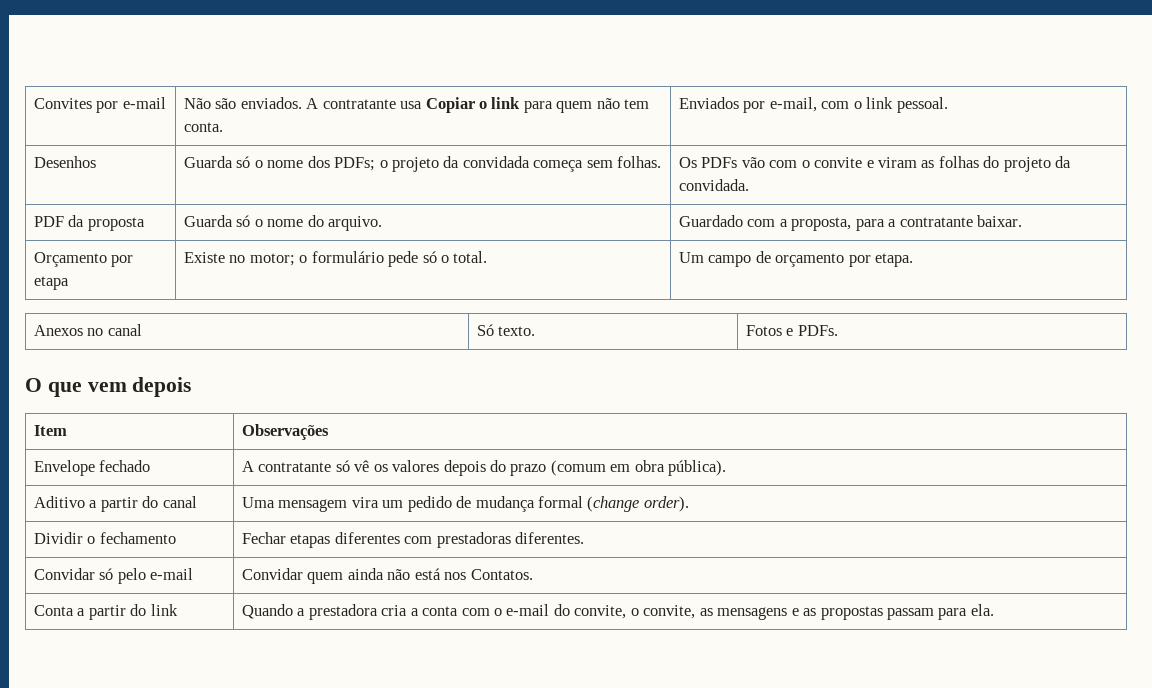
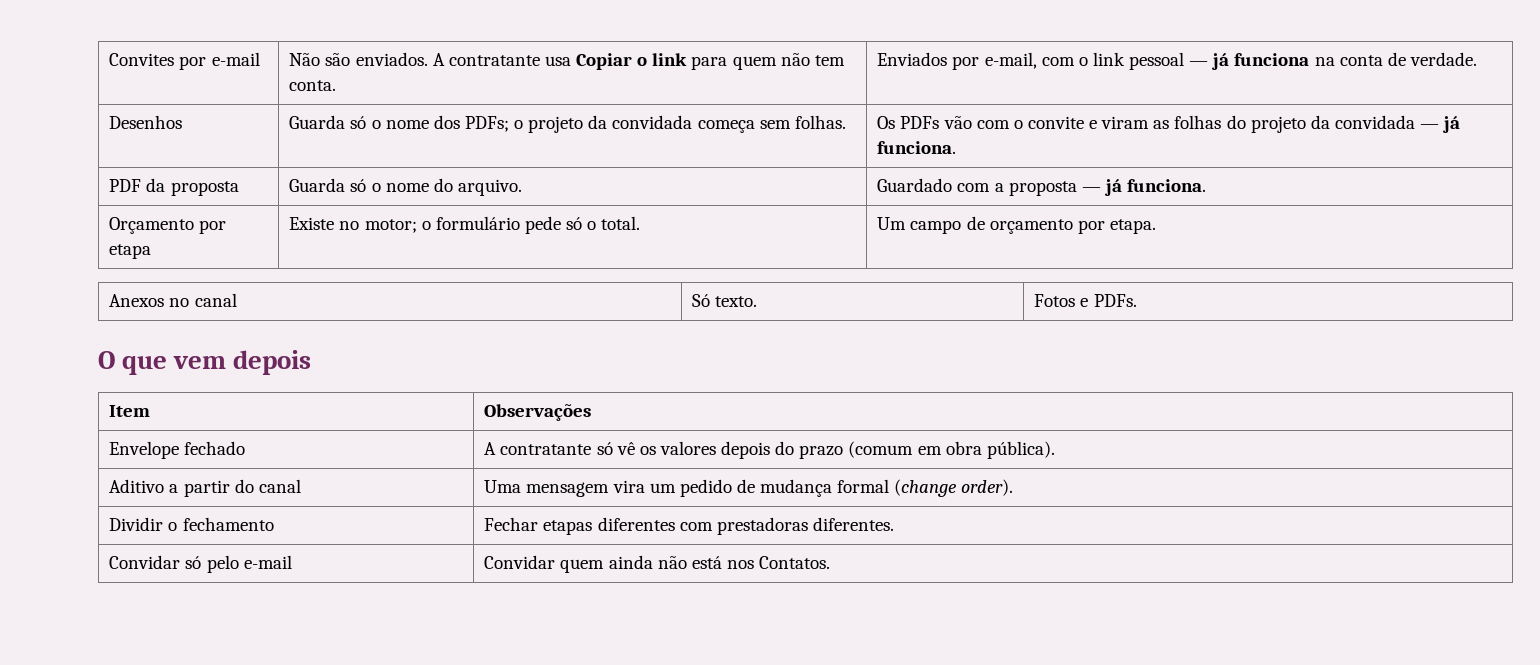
[896,97,948,113] pessoal. -> [1129,52,1477,70] pessoal — já funciona na conta de verdade.
[678,179,749,191] convidada. -> [1334,115,1461,133] [877,141,957,154] convidada — já funciona.
[791,215,1022,231] proposta, para a contratante baixar. -> [1008,179,1207,196] proposta — já funciona.
[33,604,178,620] [241,604,994,620] // Conta a partir do link | Quando a prestadora cria a conta com o e-mail do convite, o convite, as mensagens e as propostas passam para ela. -> (831, 562) none

